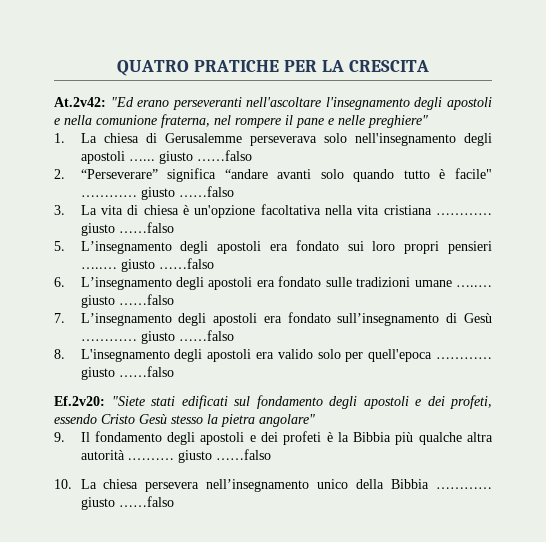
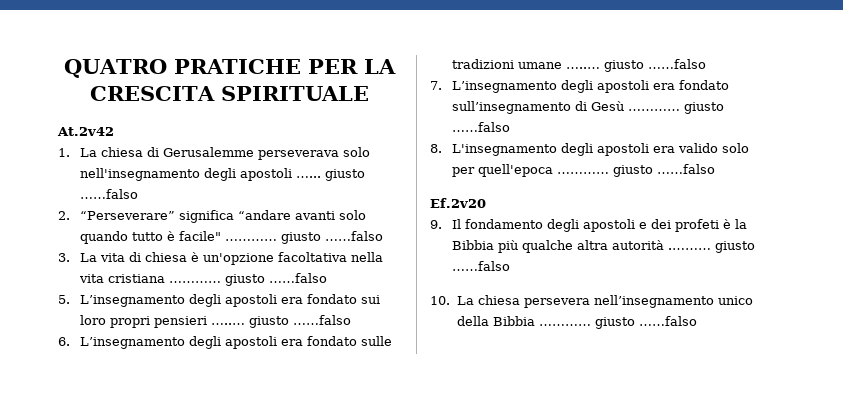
[54,97,492,110] [54,114,428,128] // At.2v42: "Ed erano perseveranti nell'ascoltare l'insegnamento degli apostoli e nella comunione fraterna, nel rompere il pane e nelle preghiere" -> [220,86,370,101] [57,127,114,136] SPIRITUALE // At.2v42
[54,395,492,409] [54,414,315,427] Ef.2v20: "Siete stati edificati sul fondamento degli apostoli e dei profeti, essendo Cristo Gesù stesso la pietra angolare" -> [430,198,486,208] Ef.2v20

